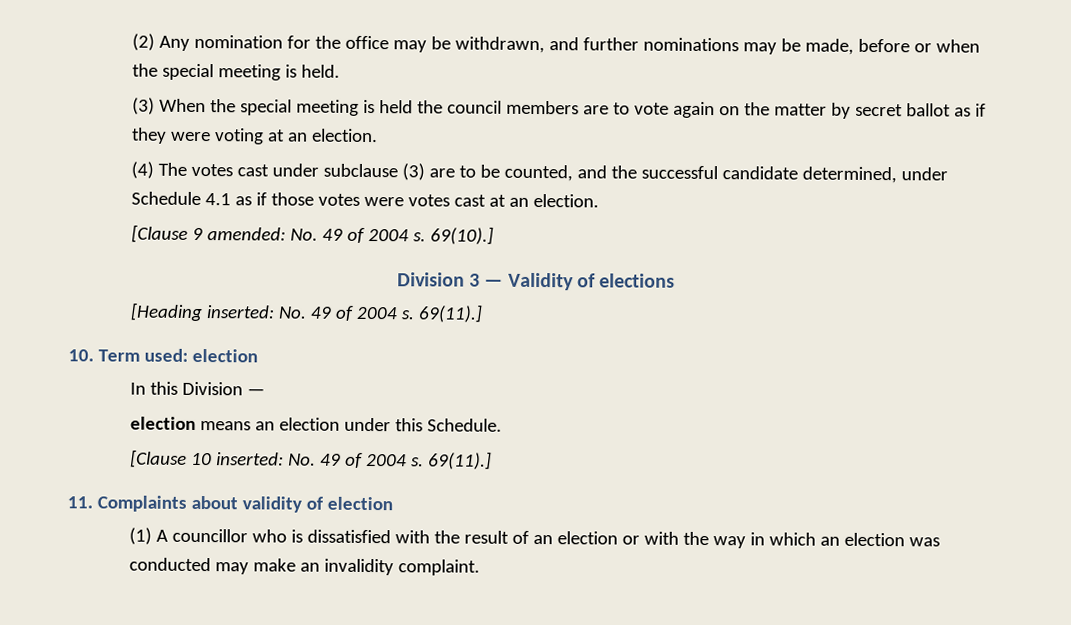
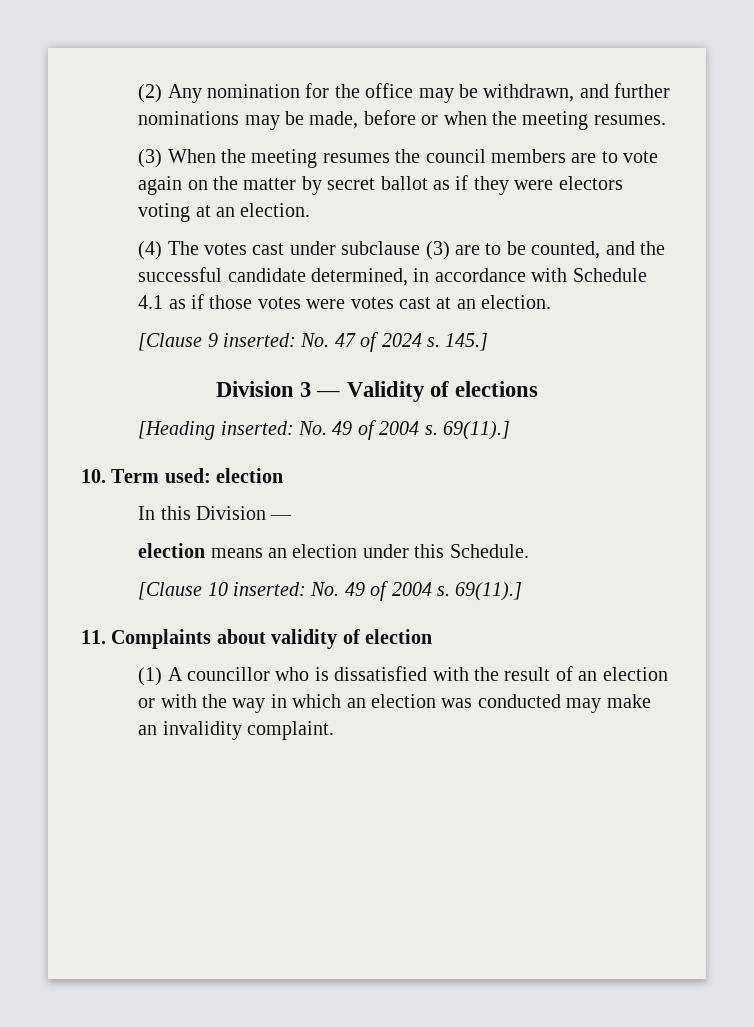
[161,63,340,81] special meeting is held. -> [522,111,666,130] meeting resumes.
[239,99,413,116] special meeting is held -> [251,149,390,168] meeting resumes
(211, 136) none -> [558,176,623,190] electors
[900,167,948,181] under -> [413,268,568,282] in accordance with
[206,226,494,245] amended: No. 49 of 2004 s. 69(10).] -> [223,332,489,352] inserted: No. 47 of 2024 s. 145.]

